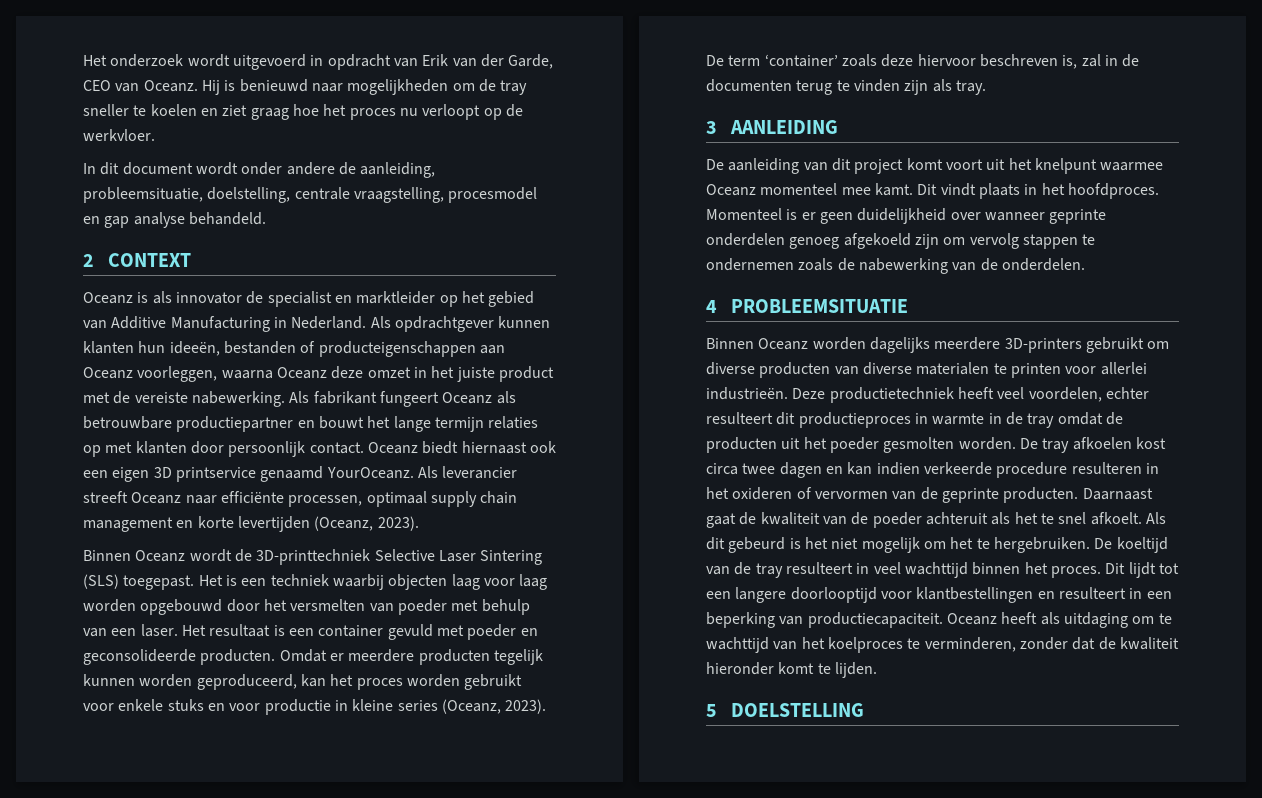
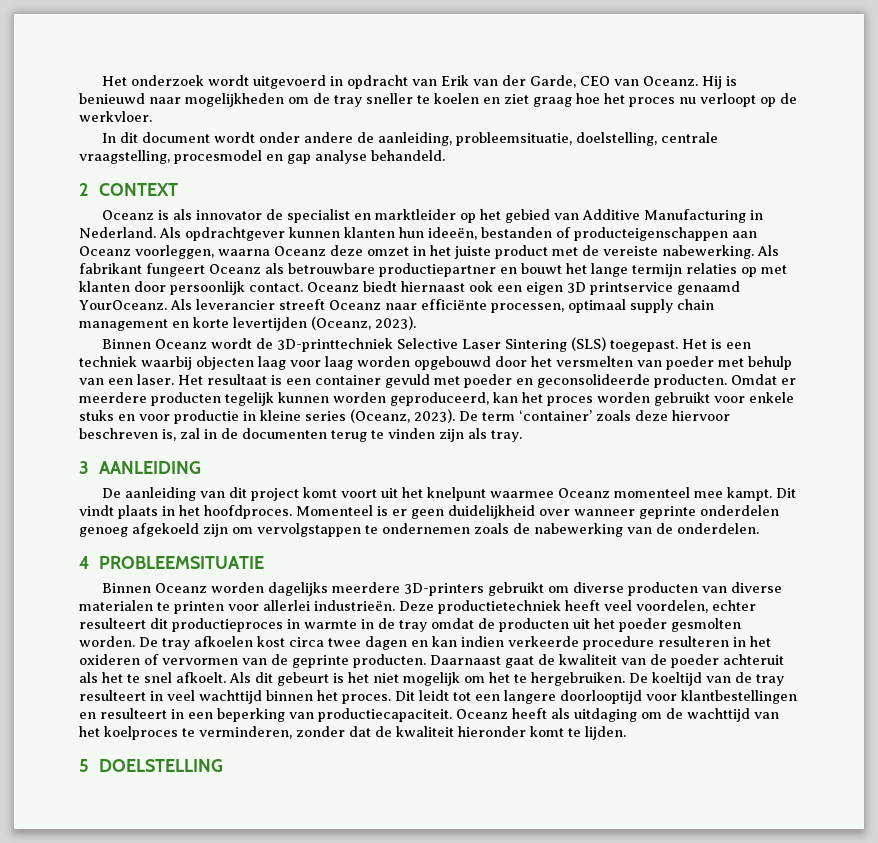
[874,183,913,196] kamt. -> [726,487,772,501] kampt.
[969,233,1078,249] vervolg stappen -> [257,523,361,537] vervolgstappen
[728,537,786,553] gebeurd -> [277,672,329,686] gebeurt
[1128,562,1156,578] lijdt -> [419,690,449,701] leidt
[1158,613,1172,624] te -> [666,708,683,719] de

